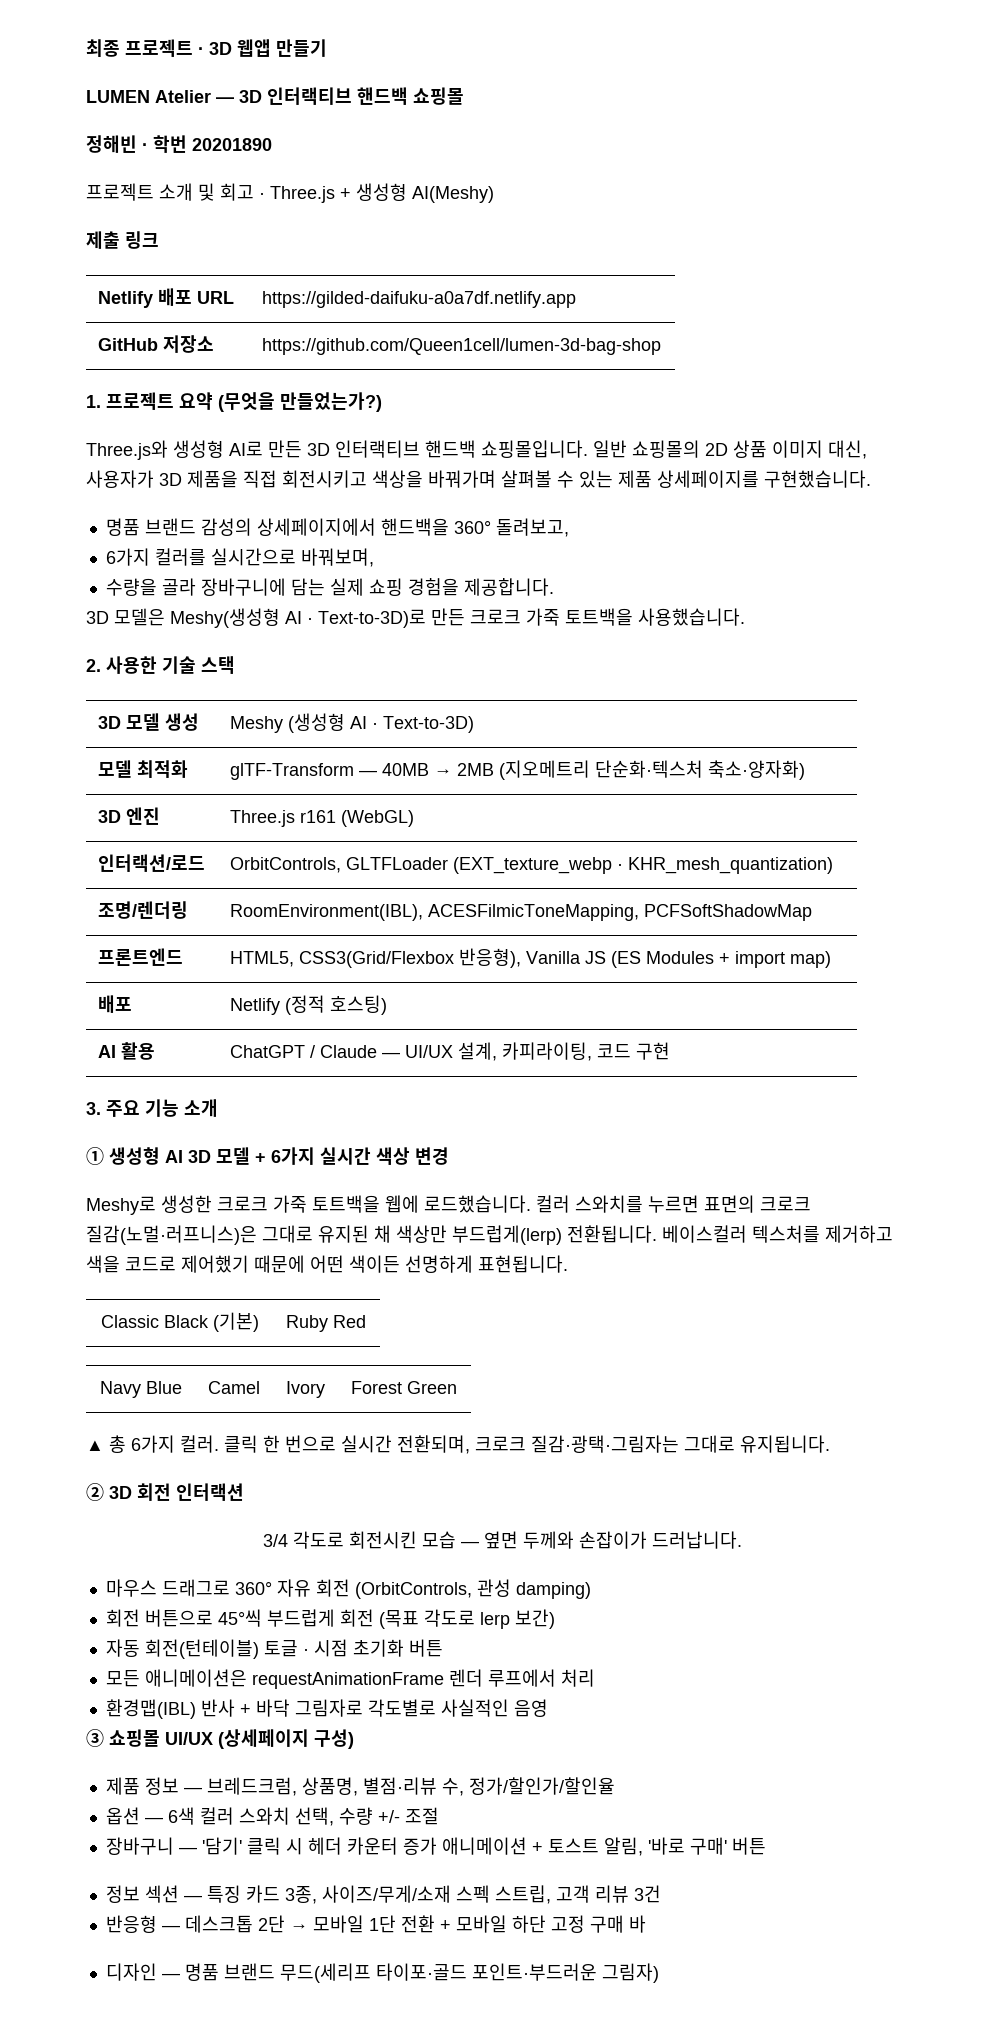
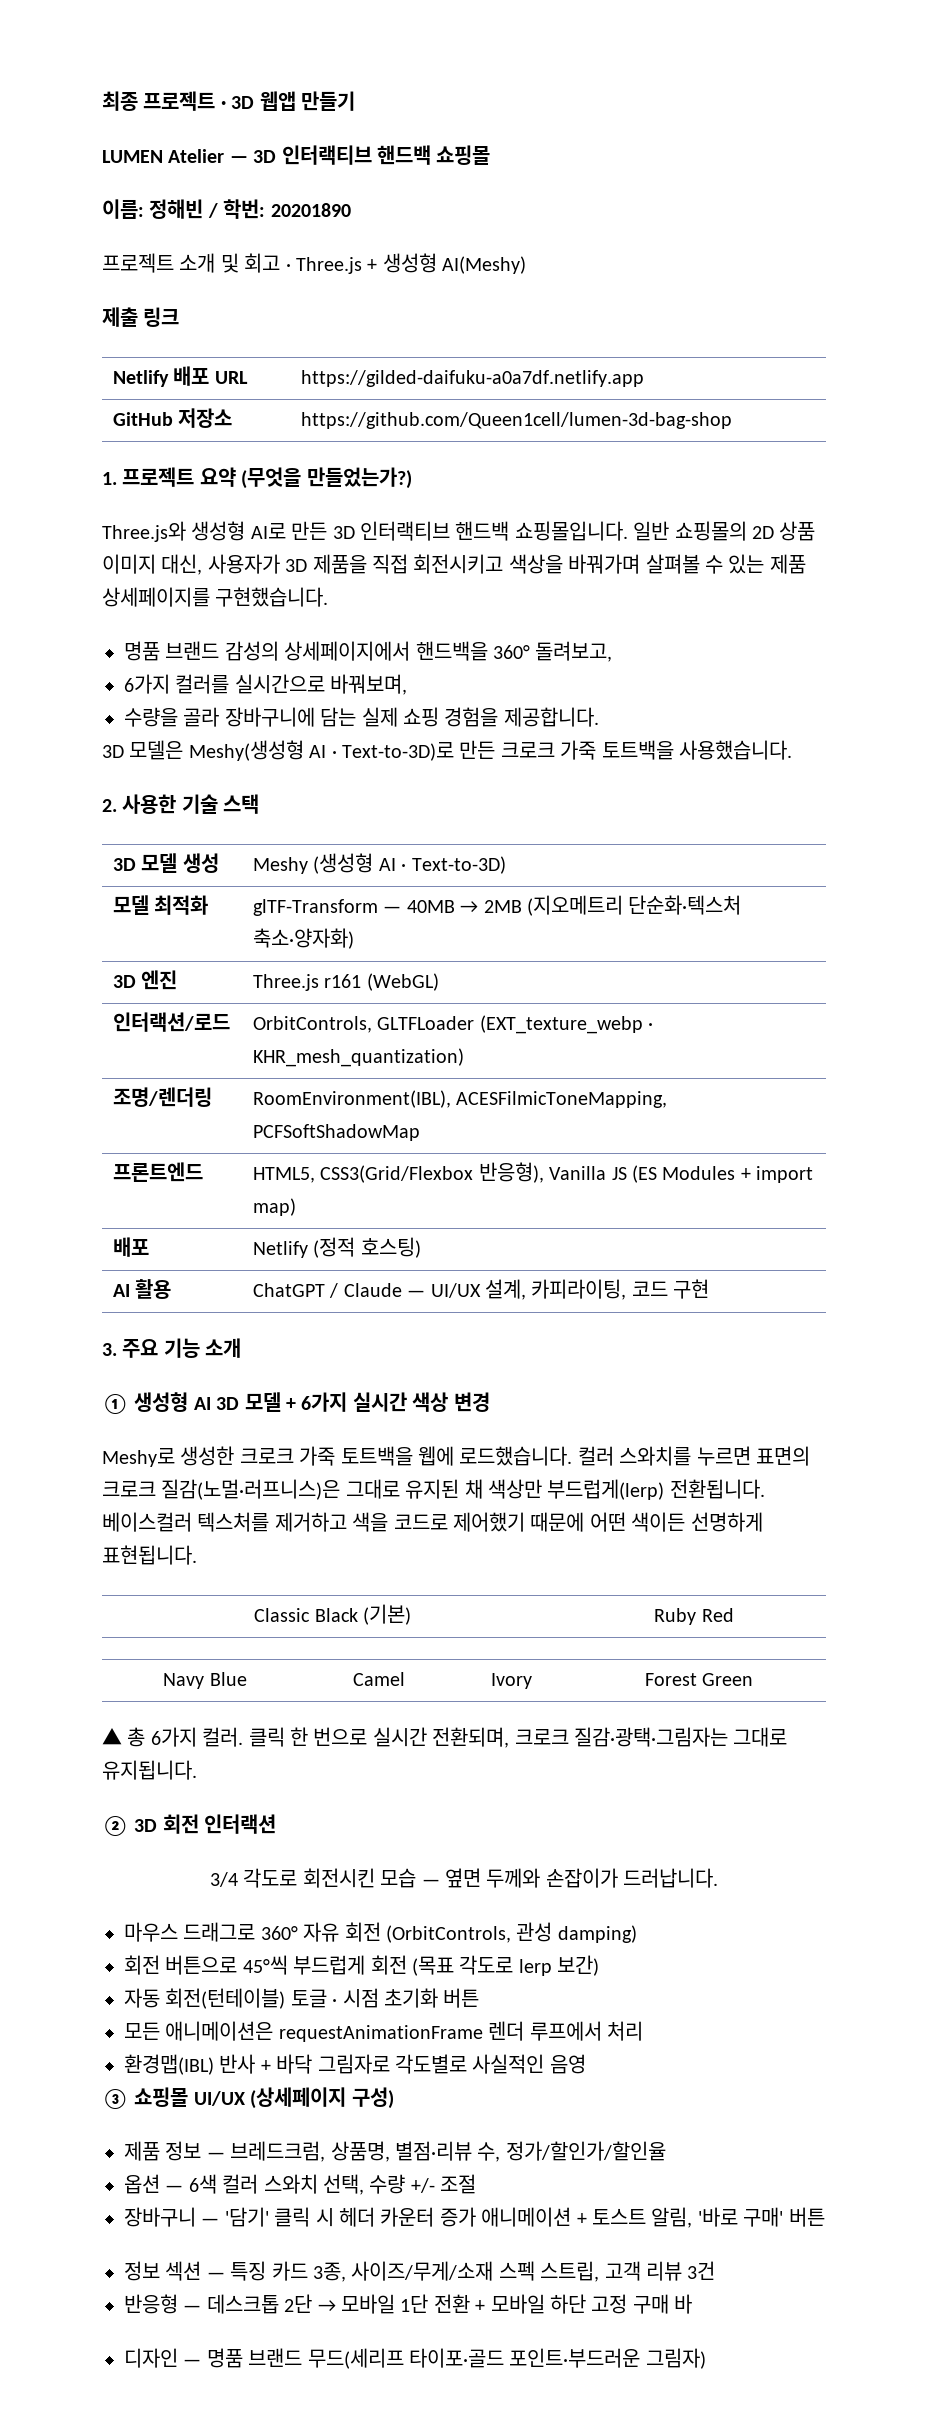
[86,135,187,153] 정해빈 · 학번 -> [102,199,266,219] 이름: 정해빈 / 학번:

